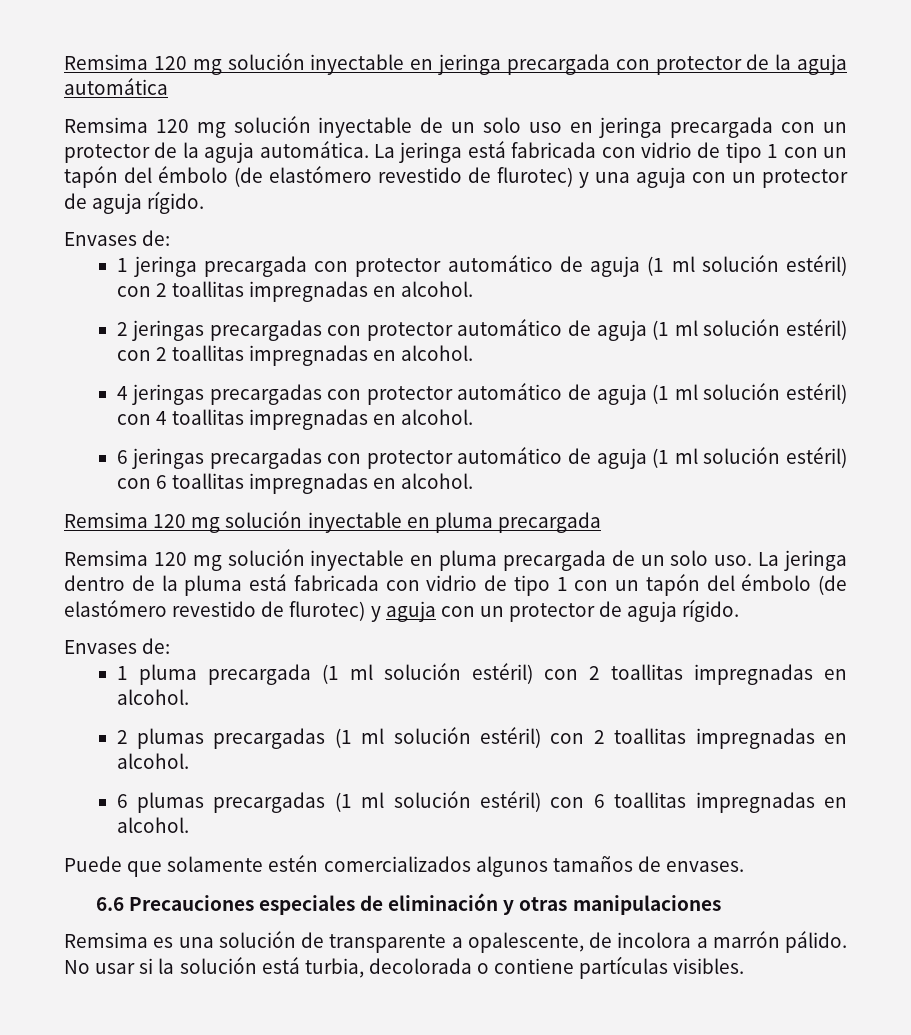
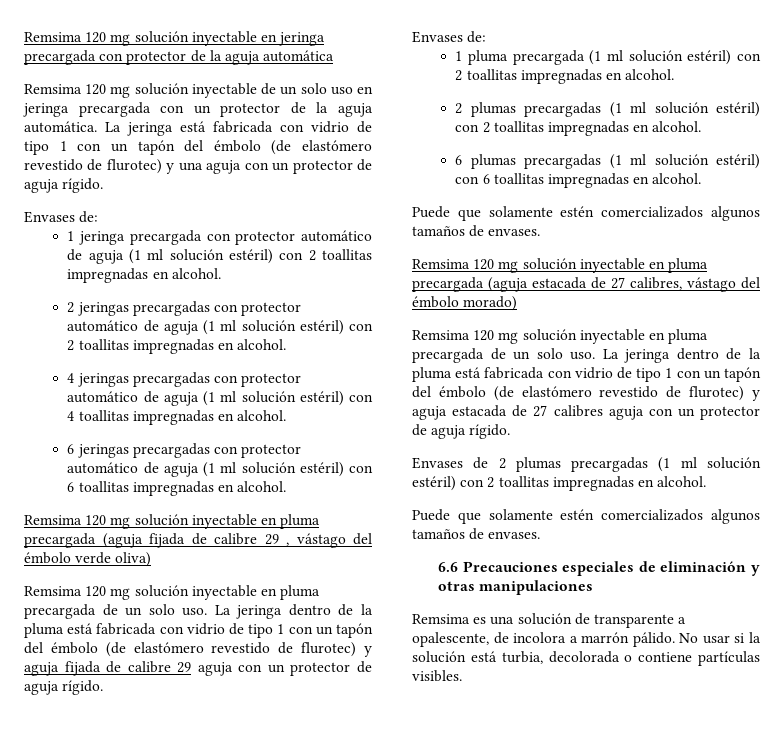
(601, 522) none -> [102,533,372,548] [24,552,152,567] (aguja fijada de calibre 29 , vástago del émbolo verde oliva)
(436, 611) none -> [64,661,233,676] fijada de calibre 29 aguja
(745, 866) none -> [412,258,709,273] [412,277,760,292] [412,296,518,311] [412,329,709,344] [412,348,761,363] [412,367,761,382] [412,386,760,401] [412,405,760,420] [412,424,511,439] [412,457,761,472] [412,476,707,491] [412,509,760,524] [412,528,541,540] // Remsima 120 mg solución inyectable en pluma precargada (aguja estacada de 27 calibres, vástago del émbolo morado) // Remsima 120 mg solución inyectable en pluma precargada de un solo uso. La jeringa dentro de la pluma está fabricada con vidrio de tipo 1 con un tapón del émbolo (de elastómero revestido de flurotec) y aguja estacada de 27 calibres aguja con un protector de aguja rígido. // Envases de 2 plumas precargadas (1 ml solución estéril) con 2 toallitas impregnadas en alcohol. // Puede que solamente estén comercializados algunos tamaños de envases.

